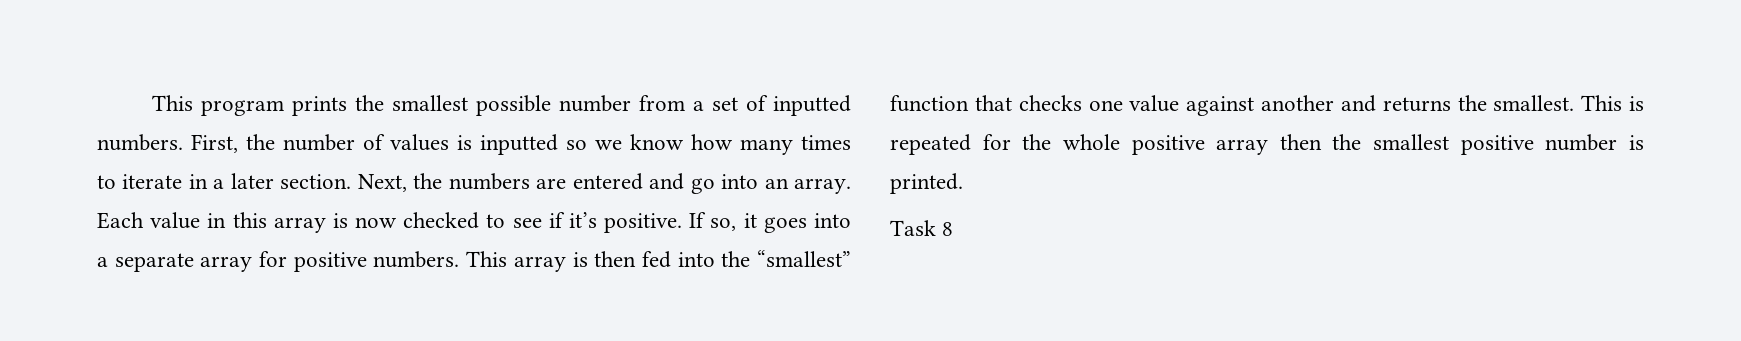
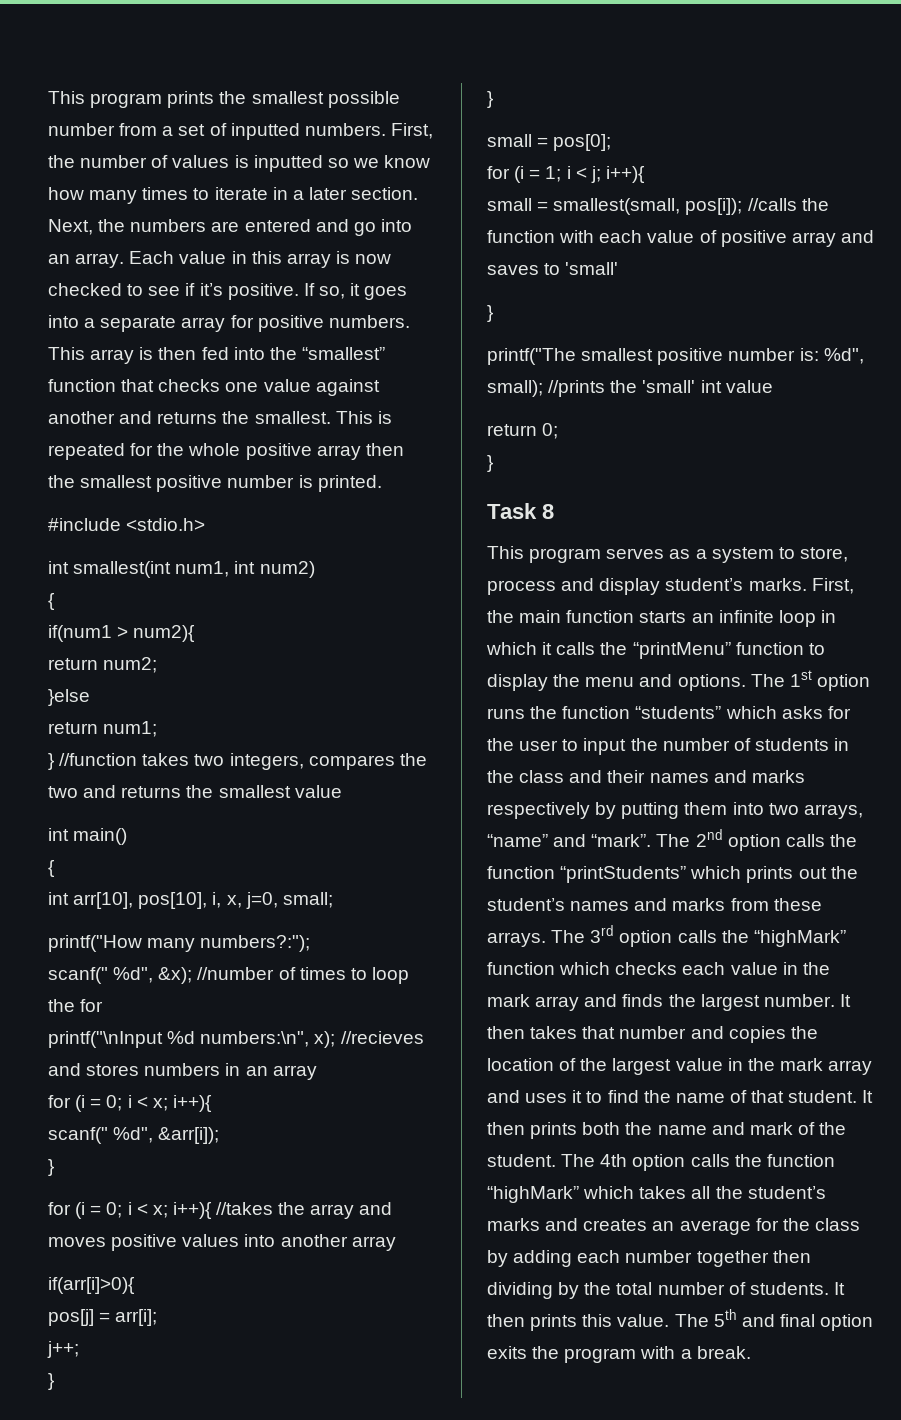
[890,220,954,236] Task 8 -> [48,518,206,531] [48,561,315,578] [48,593,55,610] [48,625,196,642] [48,657,158,673] [48,689,90,706] [48,721,158,737] [48,753,427,770] [48,785,342,798] [48,828,128,845] [48,860,55,877] [48,892,333,909] [48,935,311,952] [48,967,409,984] [48,999,104,1012] [48,1031,424,1048] [48,1063,317,1080] [48,1095,212,1112] [48,1127,220,1144] [48,1159,54,1176] [48,1202,393,1219] [48,1234,396,1251] [48,1277,135,1294] [48,1309,158,1326] [47,1341,79,1358] [48,1373,54,1390] [487,91,493,108] [487,134,612,151] [487,166,645,183] [487,198,829,215] [487,230,874,247] [487,262,619,275] [487,305,493,322] [487,348,864,365] [487,380,773,397] [487,423,559,439] [487,455,493,472] [487,503,554,519] [487,546,848,563] [487,578,854,595] [487,610,836,627] [486,642,825,659] [487,670,870,691] [487,706,851,719] [487,738,850,755] [487,770,805,783] [487,802,863,819] [487,829,857,851] [487,866,858,883] [487,898,822,911] [487,925,846,947] [487,962,830,975] [487,994,851,1011] [487,1026,818,1043] [487,1058,873,1075] [487,1090,874,1103] [487,1122,847,1139] [487,1154,835,1171] [487,1186,826,1203] [487,1218,860,1235] [487,1250,811,1267] [487,1282,845,1299] [487,1309,874,1331] [487,1346,751,1363] #include <stdio.h> // int smallest(int num1, int num2) // { // if(num1 > num2){ // return num2; // }else // return num1; // } //function takes two integers, compares the two and returns the smallest value // int main() // { // int arr[10], pos[10], i, x, j=0, small; // printf("How many numbers?:"); // scanf(" %d", &x); //number of times to loop the for // printf("\nInput %d numbers:\n", x); //recieves and stores numbers in an array // for (i = 0; i < x; i++){ // scanf(" %d", &arr[i]); // } // for (i = 0; i < x; i++){ //takes the array and moves positive values into another array // if(arr[i]>0){ // pos[j] = arr[i]; // j++; // } // } // small = pos[0]; // for (i = 1; i < j; i++){ // small = smallest(small, pos[i]); //calls the function with each value of positive array and saves to 'small' // } // printf("The smallest positive number is: %d", small); //prints the 'small' int value // return 0; // } // Task 8 // This program serves as a system to store, process and display student’s marks. First, the main function starts an infinite loop in which it calls the “printMenu” function to display the menu and options. The 1st option runs the function “students” which asks for the user to input the number of students in the class and their names and marks respectively by putting them into two arrays, “name” and “mark”. The 2nd option calls the function “printStudents” which prints out the student’s names and marks from these arrays. The 3rd option calls the “highMark” function which checks each value in the mark array and finds the largest number. It then takes that number and copies the location of the largest value in the mark array and uses it to find the name of that student. It then prints both the name and mark of the student. The 4th option calls the function “highMark” which takes all the student’s marks and creates an average for the class by adding each number together then dividing by the total number of students. It then prints this value. The 5th and final option exits the program with a break.

